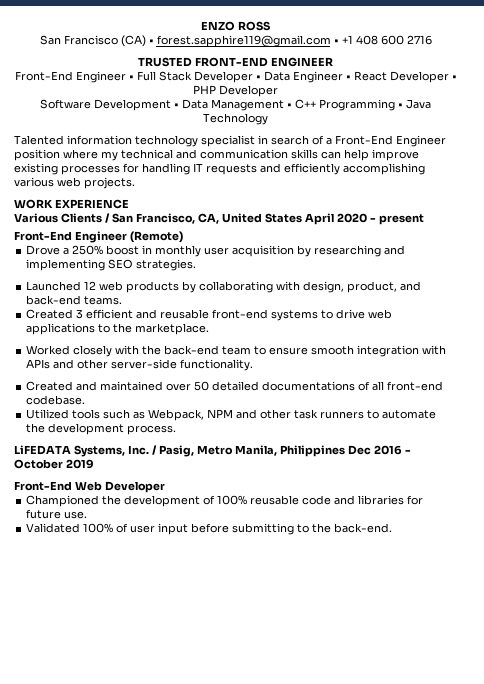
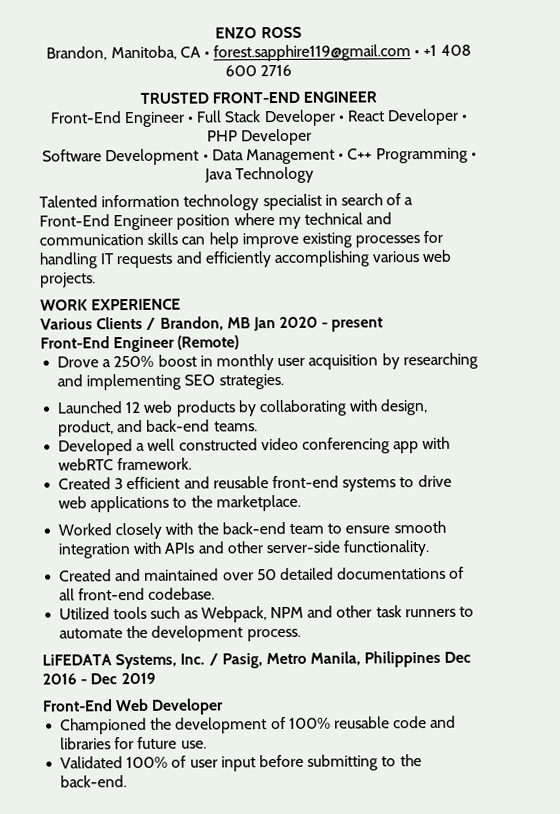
[39,35,146,47] San Francisco (CA) -> [46,45,201,61] Brandon, Manitoba, CA
[263,71,351,83] Data Engineer • -> (345, 118) none
[112,213,334,225] San Francisco, CA, United States April -> [159,316,276,332] Brandon, MB Jan
(123, 300) none -> [58,436,451,456] [58,457,193,471] // Developed a well constructed video conferencing app with webRTC framework.
[14,459,63,469] October -> [90,673,118,685] Dec

